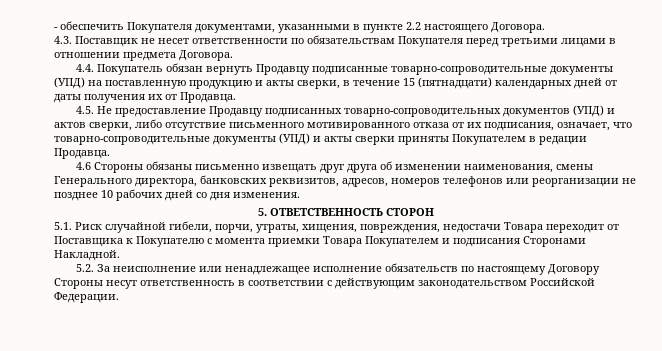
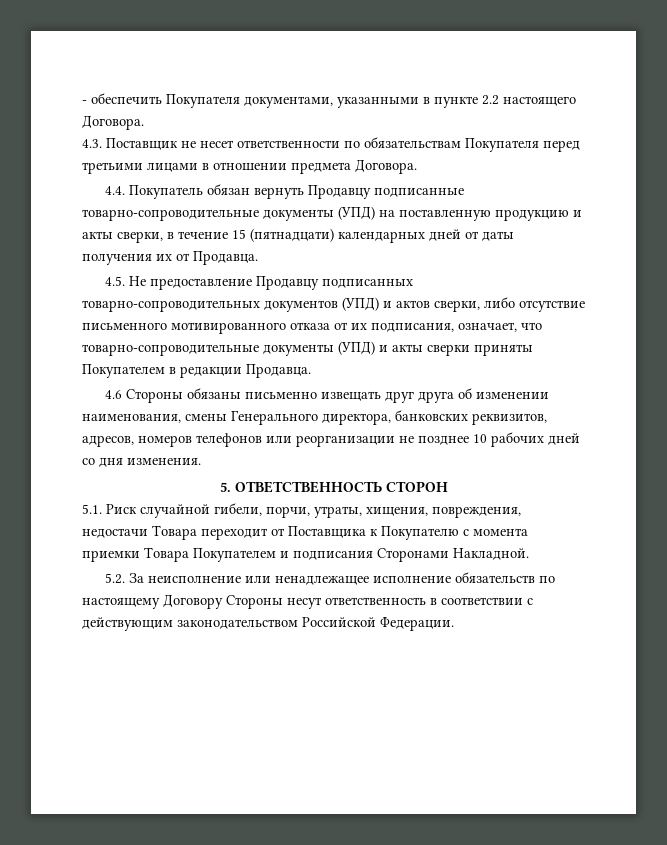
[539,136,587,145] редации -> [180,366,242,378] редакции

